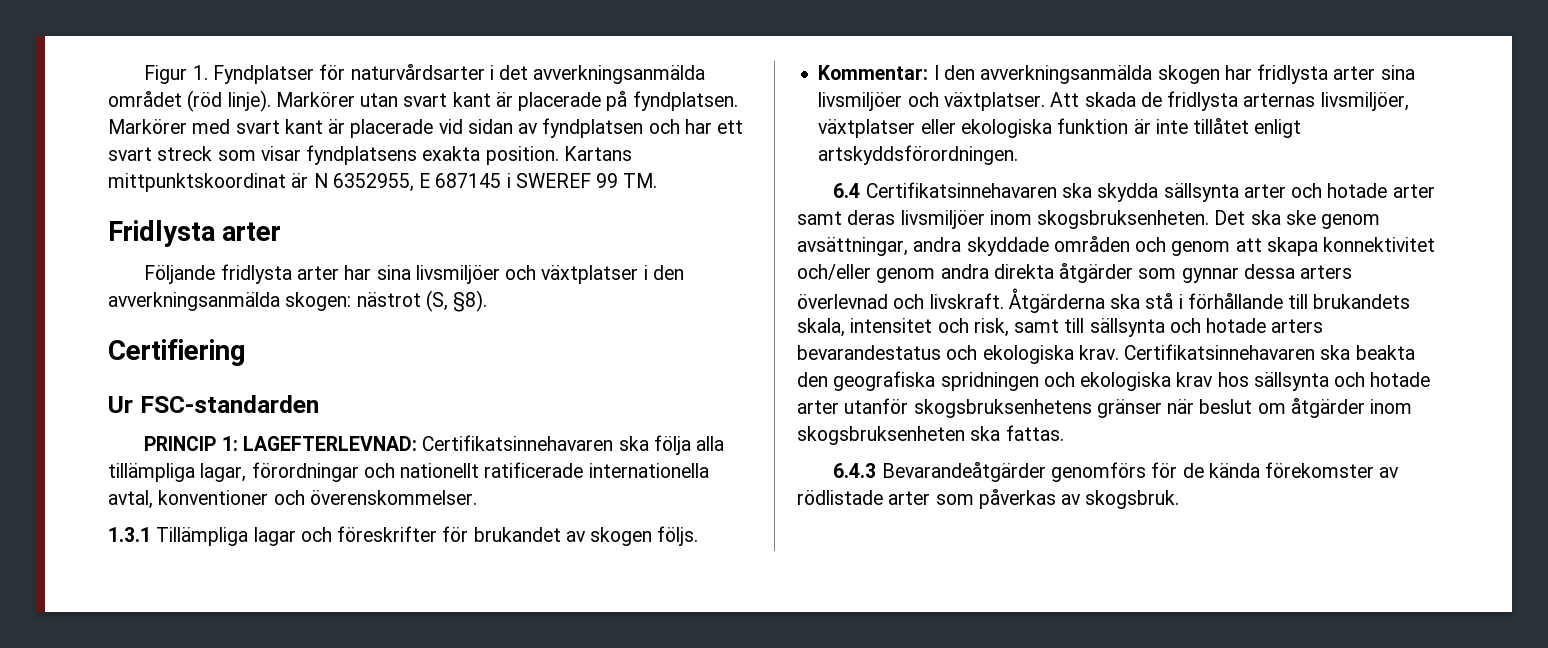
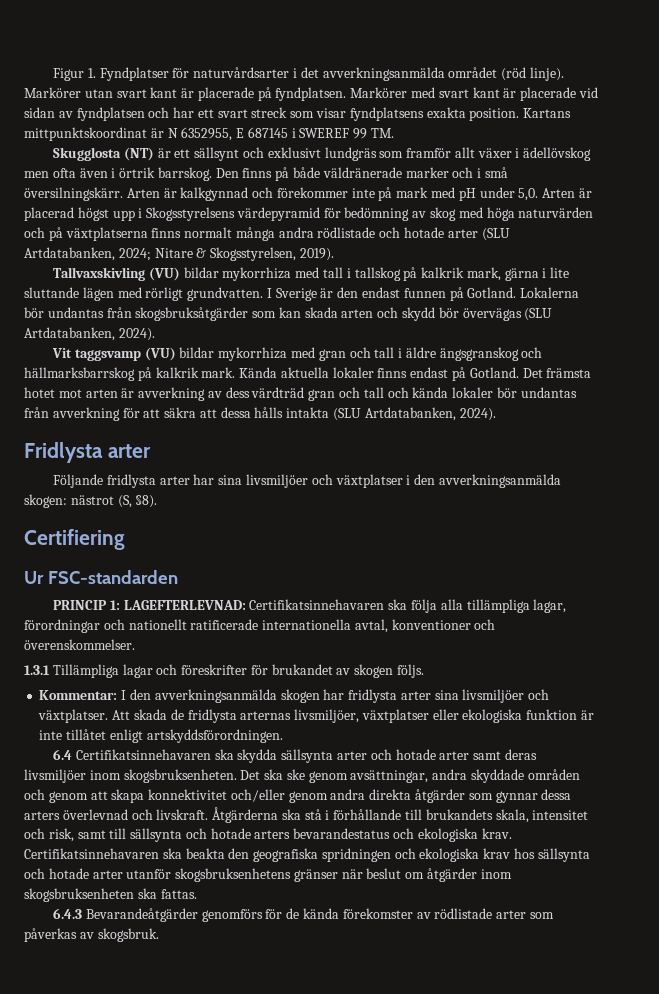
(658, 180) none -> [53,147,592,161] [24,167,508,181] [24,187,592,201] [24,207,594,221] [24,227,510,241] [24,247,334,261] [53,267,570,281] [24,287,580,301] [24,307,553,321] [24,327,155,341] [52,347,543,361] [24,367,592,381] [24,387,577,401] [24,407,496,421] // Skugglosta (NT) är ett sällsynt och exklusivt lundgräs som framför allt växer i ädellövskog men ofta även i örtrik barrskog. Den finns på både väldränerade marker och i små översilningskärr. Arten är kalkgynnad och förekommer inte på mark med pH under 5,0. Arten är placerad högst upp i Skogsstyrelsens värdepyramid för bedömning av skog med höga naturvärden och på växtplatserna finns normalt många andra rödlistade och hotade arter (SLU Artdatabanken, 2024; Nitare & Skogsstyrelsen, 2019). // Tallvaxskivling (VU) bildar mykorrhiza med tall i tallskog på kalkrik mark, gärna i lite sluttande lägen med rörligt grundvatten. I Sverige är den endast funnen på Gotland. Lokalerna bör undantas från skogsbruksåtgärder som kan skada arten och skydd bör övervägas (SLU Artdatabanken, 2024). // Vit taggsvamp (VU) bildar mykorrhiza med gran och tall i äldre ängsgranskog och hällmarksbarrskog på kalkrik mark. Kända aktuella lokaler finns endast på Gotland. Det främsta hotet mot arten är avverkning av dess värdträd gran och tall och kända lokaler bör undantas från avverkning för att säkra att dessa hålls intakta (SLU Artdatabanken, 2024).

